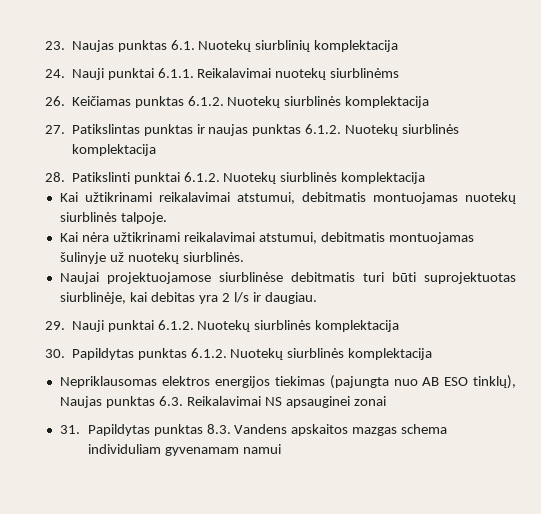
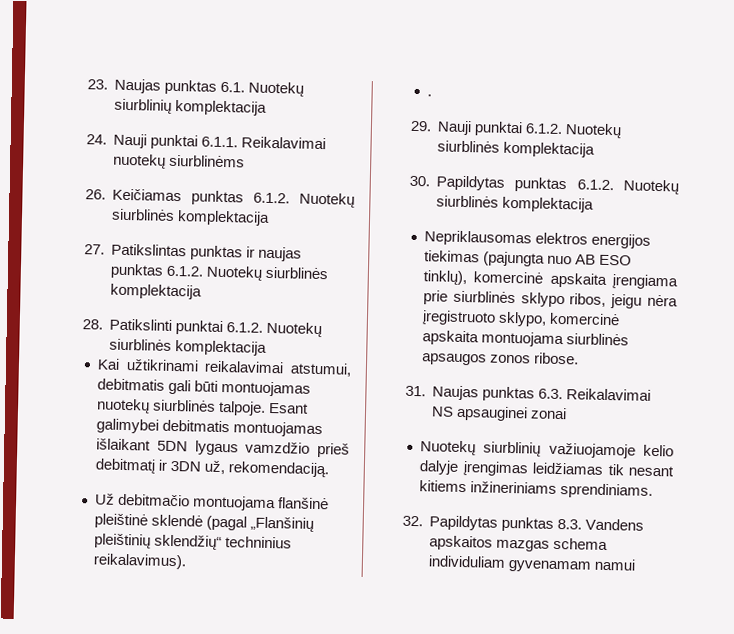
(367, 197) none -> [168,379,219,395] gali būti
[60,232,474,244] [60,252,245,264] [60,272,516,284] [60,292,317,304] // Kai nėra užtikrinami reikalavimai atstumui, debitmatis montuojamas šulinyje už nuotekų siurblinės. // Naujai projektuojamose siurblinėse debitmatis turi būti suprojektuotas siurblinėje, kai debitas yra 2 l/s ir daugiau. -> [268,402,310,414] [96,418,324,438] [96,438,350,458] [95,458,330,478] [95,493,330,512] [94,513,315,532] [94,533,293,551] [93,553,188,570] [427,94,433,97] Esant galimybei debitmatis montuojamas išlaikant 5DN lygaus vamzdžio prieš debitmatį ir 3DN už, rekomendaciją. // Už debitmačio montuojama flanšinė pleištinė sklendė (pagal „Flanšinių pleištinių sklendžių“ techninius reikalavimus). // .
(516, 382) none -> [473,271,678,290] [423,290,678,309] [422,310,621,327] [422,330,630,348] [422,352,580,366] [404,385,426,397] komercinė apskaita įrengiama prie siurblinės sklypo ribos, jeigu nėra įregistruoto sklypo, komercinė apskaita montuojama siurblinės apsaugos zonos ribose. // 31.
[60,425,81,434] 31. -> [420,440,674,459] [419,460,674,477] [419,480,654,499] [401,515,423,527] Nuotekų siurblinių važiuojamoje kelio dalyje įrengimas leidžiamas tik nesant kitiems inžineriniams sprendiniams. // 32.

